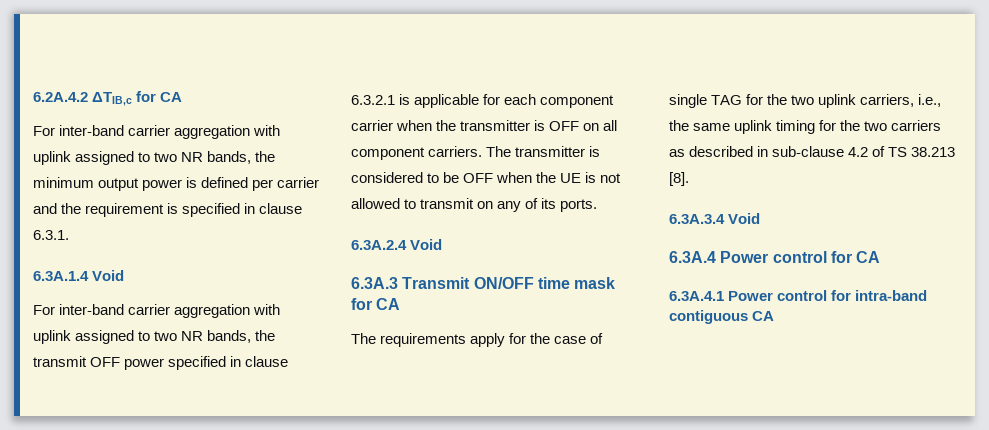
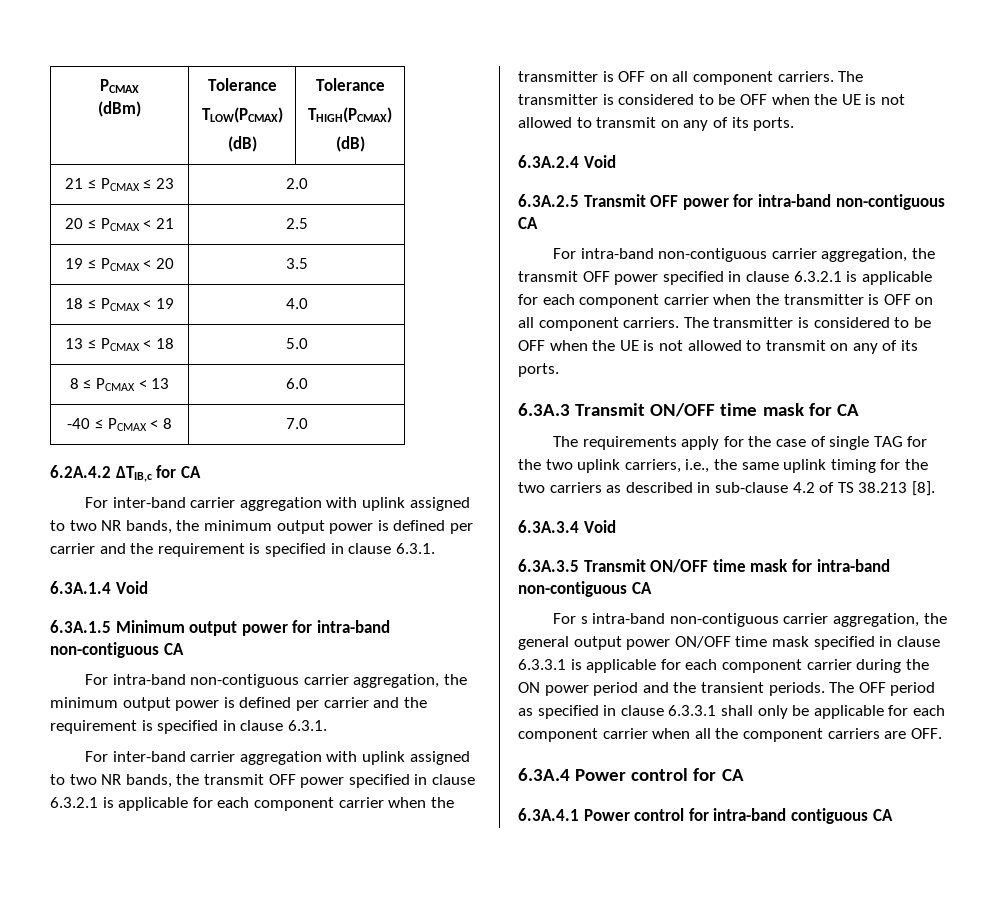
(33, 97) none -> [100,79,139,93] [98,101,141,117] [207,78,277,91] [201,107,283,123] [227,136,257,152] [315,78,385,91] [308,107,392,123] [335,136,365,152] [65,178,174,191] [285,178,308,189] [65,218,174,231] [285,218,308,229] [65,258,174,271] [285,258,308,269] [65,298,174,311] [285,298,308,309] [65,338,174,351] [285,338,308,349] [69,378,170,391] [285,378,308,389] [67,418,172,431] [285,418,308,429] PCMAX // (dBm) | Tolerance // TLOW(PCMAX) // (dB) | Tolerance // THIGH(PCMAX) // (dB) // 21 ≤ PCMAX ≤ 23 | 2.0 // 20 ≤ PCMAX < 21 | 2.5 // 19 ≤ PCMAX < 20 | 3.5 // 18 ≤ PCMAX < 19 | 4.0 // 13 ≤ PCMAX < 18 | 5.0 // 8 ≤ PCMAX < 13 | 6.0 // -40 ≤ PCMAX < 8 | 7.0 //
(125, 275) none -> [50,620,390,636] [50,642,184,658] [85,674,467,688] [50,697,427,711] [50,720,327,734] // 6.3A.1.5 Minimum output power for intra-band non-contiguous CA // For intra-band non-contiguous carrier aggregation, the minimum output power is defined per carrier and the requirement is specified in clause 6.3.1.
(443, 244) none -> [518,194,945,210] [518,217,538,229] [553,248,935,262] [518,271,932,285] [518,294,934,308] [518,317,931,331] [518,340,919,354] [518,363,559,377] // 6.3A.2.5 Transmit OFF power for intra-band non-contiguous CA // For intra-band non-contiguous carrier aggregation, the transmit OFF power specified in clause 6.3.2.1 is applicable for each component carrier when the transmitter is OFF on all component carriers. The transmitter is considered to be OFF when the UE is not allowed to transmit on any of its ports.
(761, 218) none -> [518,559,890,573] [518,581,652,597] [553,613,947,627] [518,636,940,650] [518,659,929,673] [518,682,936,696] [518,705,945,719] [518,728,942,742] // 6.3A.3.5 Transmit ON/OFF time mask for intra-band non-contiguous CA // For s intra-band non-contiguous carrier aggregation, the general output power ON/OFF time mask specified in clause 6.3.3.1 is applicable for each component carrier during the ON power period and the transient periods. The OFF period as specified in clause 6.3.3.1 shall only be applicable for each component carrier when all the component carriers are OFF.

